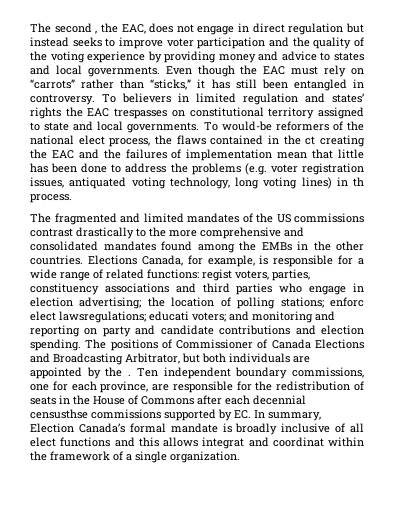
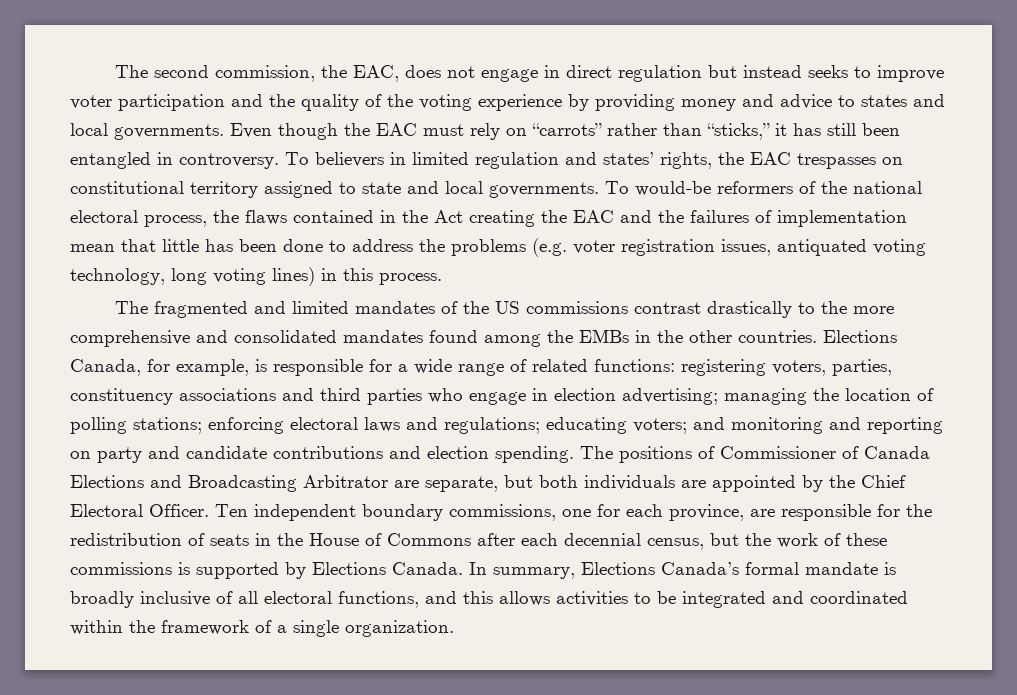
[95,30,98,34] , -> [215,65,316,82] commission,
[30,107,61,119] rights -> [660,152,712,169] rights,
[78,135,105,145] elect -> [70,210,138,223] electoral
[305,136,316,145] ct -> [434,210,463,223] Act
[353,177,364,187] th -> [343,268,373,281] this
[202,269,232,281] regist -> [681,359,766,376] registering
(142, 303) none -> [724,388,807,405] managing
[330,297,364,307] [30,311,189,323] enforc elect lawsregulations; educati -> [208,417,627,434] enforcing electoral laws and regulations; educating
[125,353,180,364] Arbitrator, -> [303,475,498,492] Arbitrator are separate,
[128,374,132,376] . -> [861,475,906,488] [70,504,209,517] Chief Electoral Officer.
[30,409,251,421] censusthse commissions supported by EC. -> [647,533,887,550] [70,562,463,579] census, but the work of these commissions is supported by Elections Canada.
[30,423,74,433] Election -> [581,562,655,575] Elections
[30,437,111,447] elect functions -> [264,591,419,608] electoral functions,
[202,437,324,449] integrat and coordinat -> [556,591,908,608] activities to be integrated and coordinated

